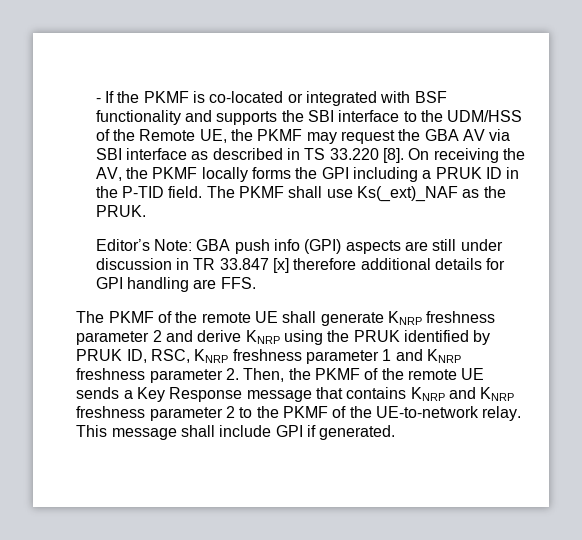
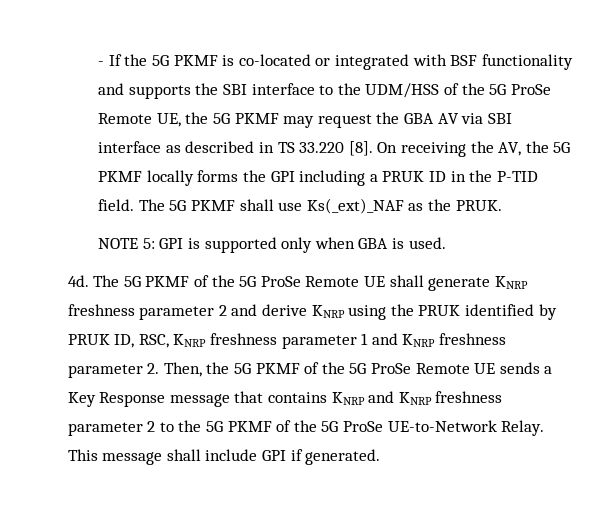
(140, 97) none -> [151,55,169,66] 5G
(136, 135) none -> [489,84,551,95] 5G ProSe
(254, 135) none -> [212,113,230,124] 5G
(149, 173) none -> [553,142,571,153] 5G
(235, 192) none -> [169,200,187,211] 5G
[95,239,503,254] [95,258,506,273] [95,277,256,292] [76,311,251,323] Editor’s Note: GBA push info (GPI) aspects are still under discussion in TR 33.847 [x] therefore additional details for GPI handling are FFS. // The PKMF of the remote -> [98,237,446,253] [67,275,360,287] NOTE 5: GPI is supported only when GBA is used. // 4d. The 5G PKMF of the 5G ProSe Remote
[314,368,457,380] PKMF of the remote -> [233,362,470,374] 5G PKMF of the 5G ProSe Remote
[282,406,522,421] PKMF of the UE-to-network relay. -> [205,420,545,436] 5G PKMF of the 5G ProSe UE-to-Network Relay.

